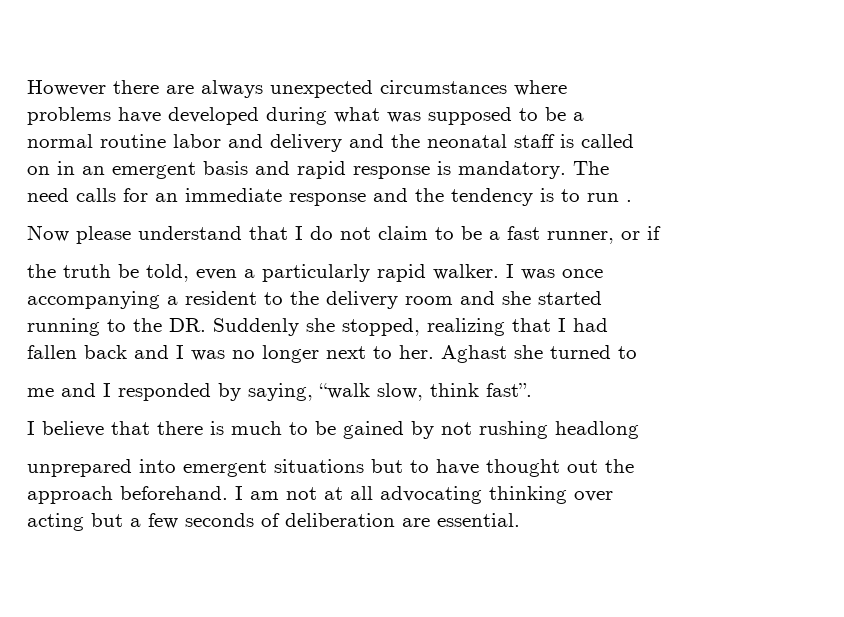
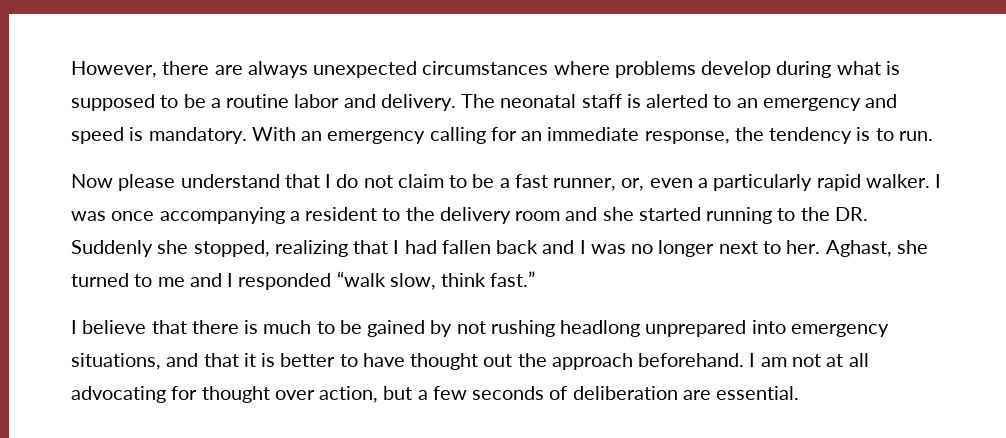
[27,80,106,96] However -> [71,61,157,78] However,
[27,107,259,125] // problems have developed -> [614,61,772,78] problems develop
[387,112,421,123] was -> [885,61,900,75] is
[27,134,93,148] // normal -> (221, 103) none
[270,134,634,152] [27,161,609,179] [27,188,116,202] delivery and the neonatal staff is called // on in an emergent basis and rapid response is mandatory. The // need calls -> [380,94,898,111] [71,127,486,144] delivery. The neonatal staff is alerted to an emergency and speed is mandatory. With an emergency calling
[289,188,408,206] response and -> [644,131,730,144] response,
[587,193,632,202] run . -> [898,131,933,141] run.
[621,226,661,240] [27,264,189,282] or if // the truth be told, -> [621,178,645,191] or,
(603, 273) // -> (155, 216) none
(602, 298) // -> (701, 214) none
(608, 325) // -> (437, 247) none
[441,345,507,363] Aghast -> [825,240,892,257] Aghast,
(637, 352) // -> (153, 280) none
[218,383,313,401] by saying, -> (332, 281) none
[486,383,532,397] fast”. -> [490,271,536,287] fast.”
(639, 430) // -> (641, 328) none
[183,459,403,477] emergent situations but -> [790,324,889,337] [71,353,336,370] emergency situations, and that it is better
(634, 466) // -> (547, 360) none
[489,486,567,504] thinking -> [171,386,270,403] for thought
[27,513,84,531] // acting -> [319,386,379,403] action,

